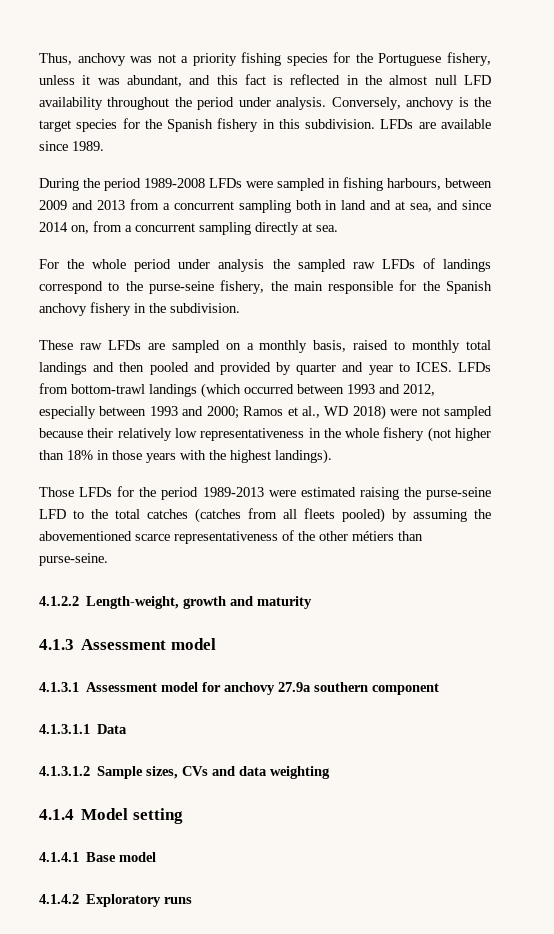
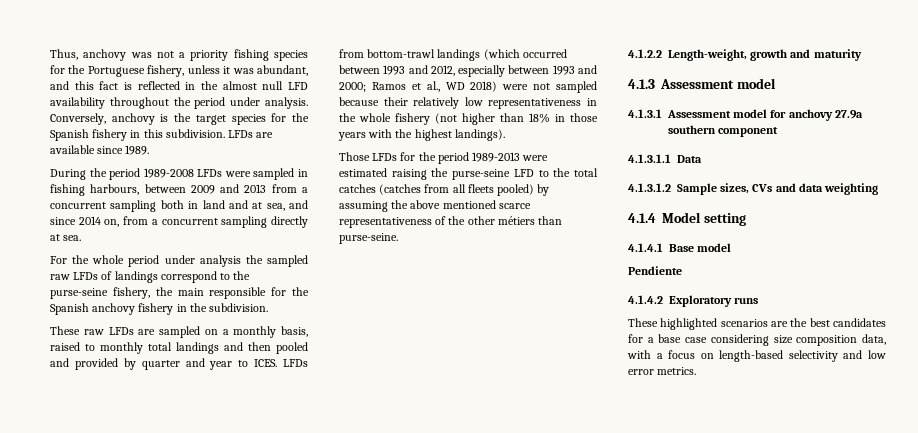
[39,531,132,541] abovementioned -> [410,200,496,209] above mentioned
(157, 857) none -> [628,266,682,275] // Pendiente
(193, 900) none -> [628,318,886,330] [628,334,886,346] [627,350,886,362] [628,367,697,375] // These highlighted scenarios are the best candidates for a base case considering size composition data, with a focus on length-based selectivity and low error metrics.

